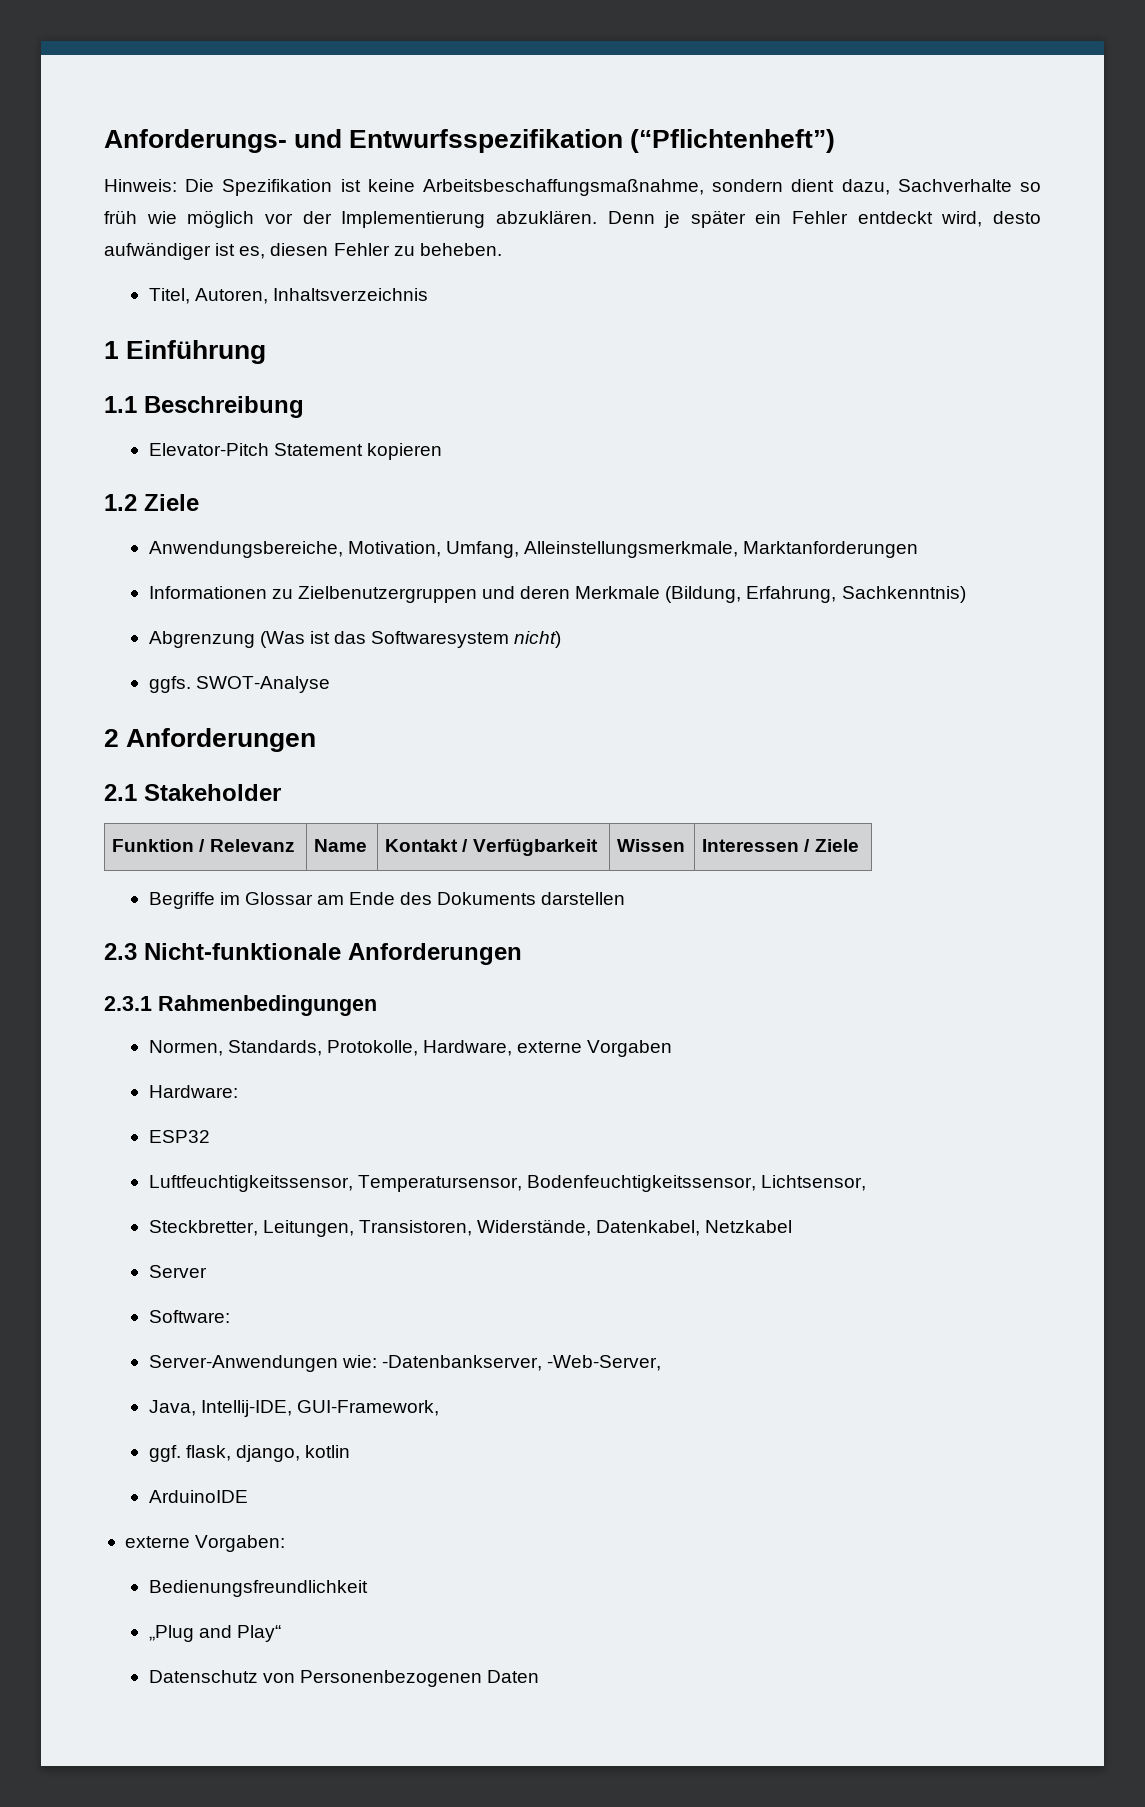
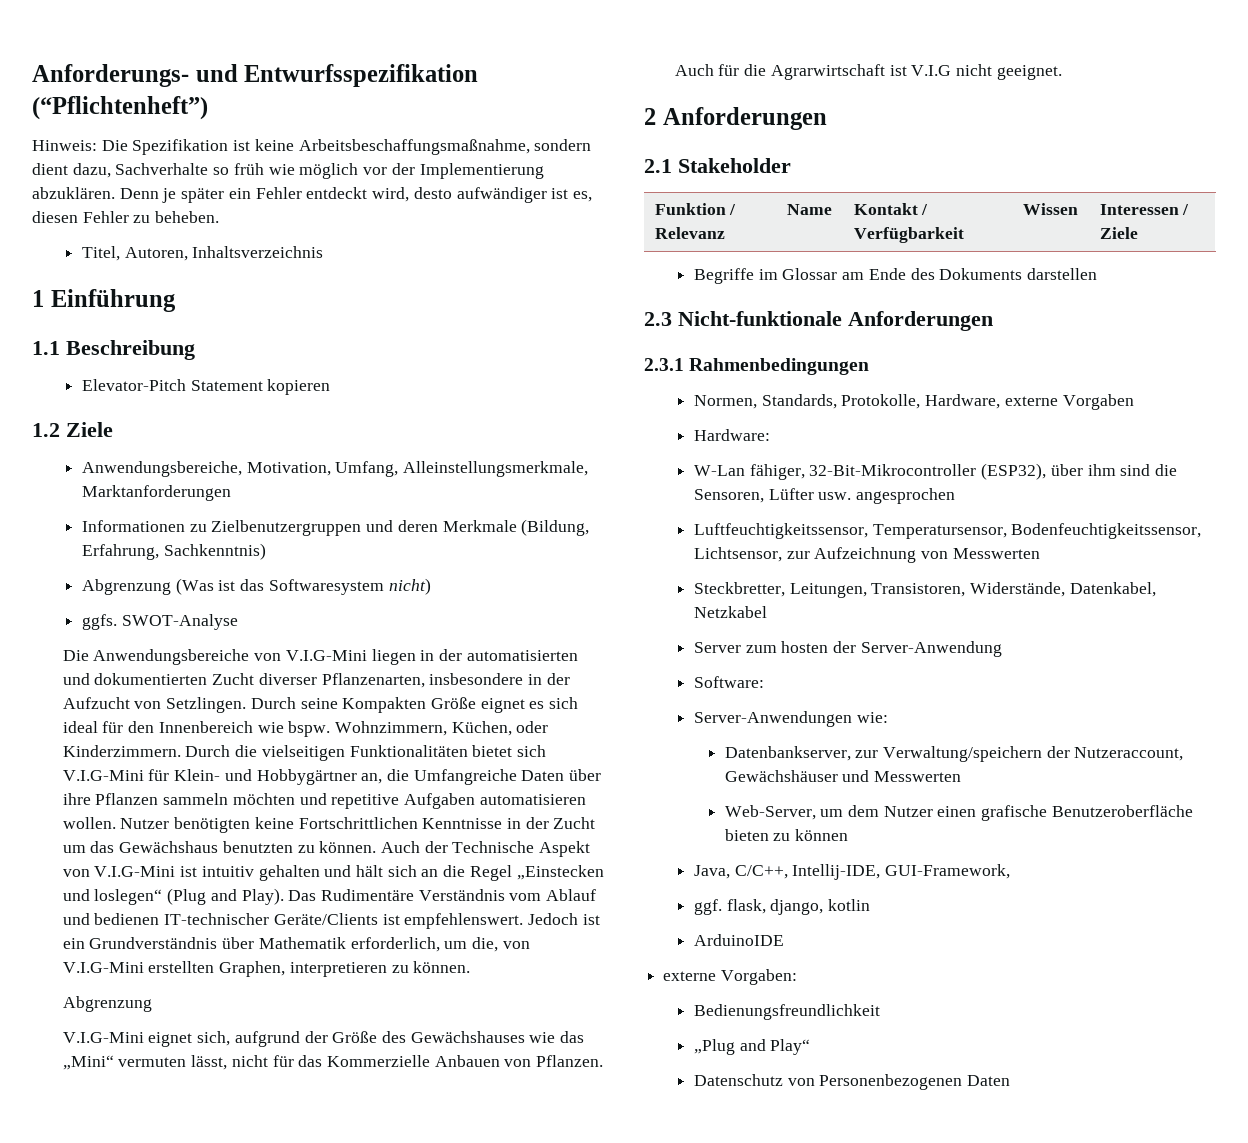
(330, 684) none -> [62,649,578,665] [62,673,570,688] [62,697,579,713] [62,721,549,737] [62,745,547,761] [62,769,602,785] [62,793,586,809] [62,817,596,833] [62,841,591,857] [62,865,604,881] [62,888,597,905] [62,913,600,929] [62,937,530,952] [62,961,471,977] [62,996,152,1012] [62,1031,585,1047] [62,1055,604,1070] [674,64,1062,80] // Die Anwendungsbereiche von V.I.G-Mini liegen in der automatisierten und dokumentierten Zucht diverser Pflanzenarten, insbesondere in der Aufzucht von Setzlingen. Durch seine Kompakten Größe eignet es sich ideal für den Innenbereich wie bspw. Wohnzimmern, Küchen, oder Kinderzimmern. Durch die vielseitigen Funktionalitäten bietet sich V.I.G-Mini für Klein- und Hobbygärtner an, die Umfangreiche Daten über ihre Pflanzen sammeln möchten und repetitive Aufgaben automatisieren wollen. Nutzer benötigten keine Fortschrittlichen Kenntnisse in der Zucht um das Gewächshaus benutzten zu können. Auch der Technische Aspekt von V.I.G-Mini ist intuitiv gehalten und hält sich an die Regel „Einstecken und loslegen“ (Plug and Play). Das Rudimentäre Verständnis vom Ablauf und bedienen IT-technischer Geräte/Clients ist empfehlenswert. Jedoch ist ein Grundverständnis über Mathematik erforderlich, um die, von V.I.G-Mini erstellten Graphen, interpretieren zu können. // Abgrenzung // V.I.G-Mini eignet sich, aufgrund der Größe des Gewächshauses wie das „Mini“ vermuten lässt, nicht für das Kommerzielle Anbauen von Pflanzen. Auch für die Agrarwirtschaft ist V.I.G nicht geeignet.
[148,1130,210,1143] ESP32 -> [693,463,1177,480] [693,488,956,504] W-Lan fähiger, 32-Bit-Mikrocontroller (ESP32), über ihm sind die Sensoren, Lüfter usw. angesprochen
(866, 1183) none -> [786,547,1040,563] zur Aufzeichnung von Messwerten
(207, 1271) none -> [745,641,1002,657] zum hosten der Server-Anwendung
[381,1355,661,1371] -Datenbankserver, -Web-Server, -> [724,746,1184,762] [724,770,962,782] [724,805,1193,821] [724,829,849,841] // Datenbankserver, zur Verwaltung/speichern der Nutzeraccount, Gewächshäuser und Messwerten // Web-Server, um dem Nutzer einen grafische Benutzeroberfläche bieten zu können
(196, 1408) none -> [734,865,788,879] C/C++,

